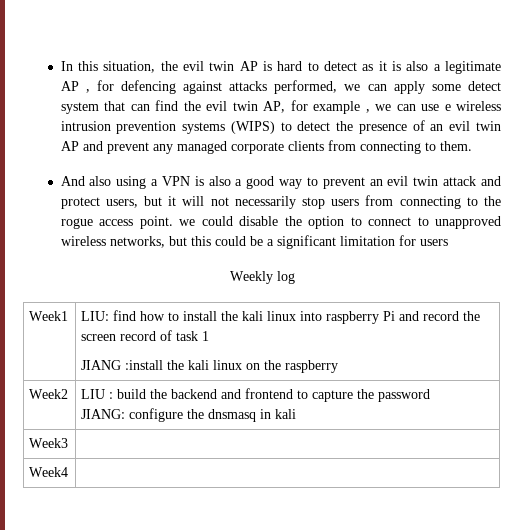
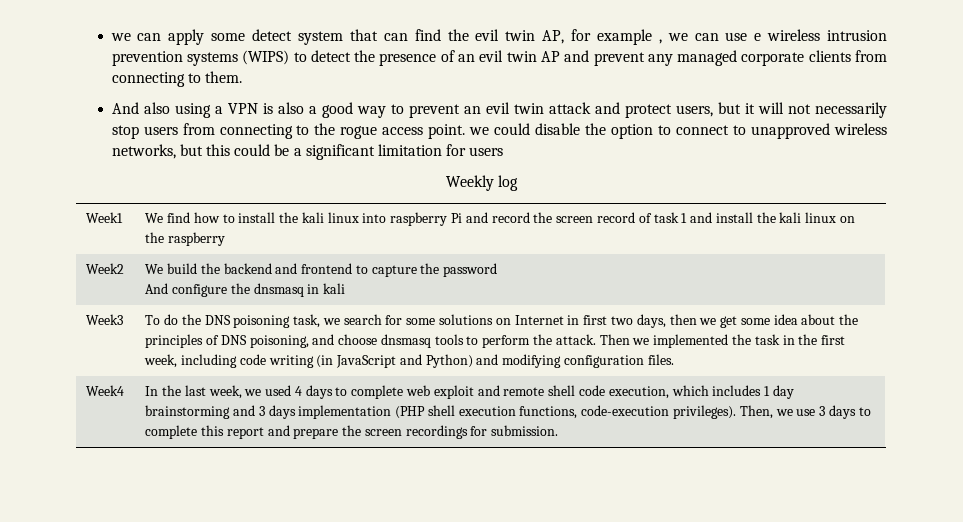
[60,61,501,74] [60,80,338,94] In this situation, the evil twin AP is hard to detect as it is also a legitimate AP , for defencing against attacks performed, -> (110, 37) none
[81,311,110,321] LIU: -> [145,213,164,223] We
[81,360,164,370] // JIANG :install -> [690,212,753,223] and install
[81,389,114,399] LIU : -> [145,264,164,274] We
[81,409,126,419] JIANG: -> [145,283,169,294] And
[29,467,69,477] // Week4 | -> [145,314,859,328] [145,334,846,348] [144,354,674,368] [86,385,125,396] [145,385,794,399] [145,405,871,419] [145,425,559,439] To do the DNS poisoning task, we search for some solutions on Internet in first two days, then we get some idea about the principles of DNS poisoning, and choose dnsmasq tools to perform the attack. Then we implemented the task in the first week, including code writing (in JavaScript and Python) and modifying configuration files. // Week4 | In the last week, we used 4 days to complete web exploit and remote shell code execution, which includes 1 day brainstorming and 3 days implementation (PHP shell execution functions, code-execution privileges). Then, we use 3 days to complete this report and prepare the screen recordings for submission.

